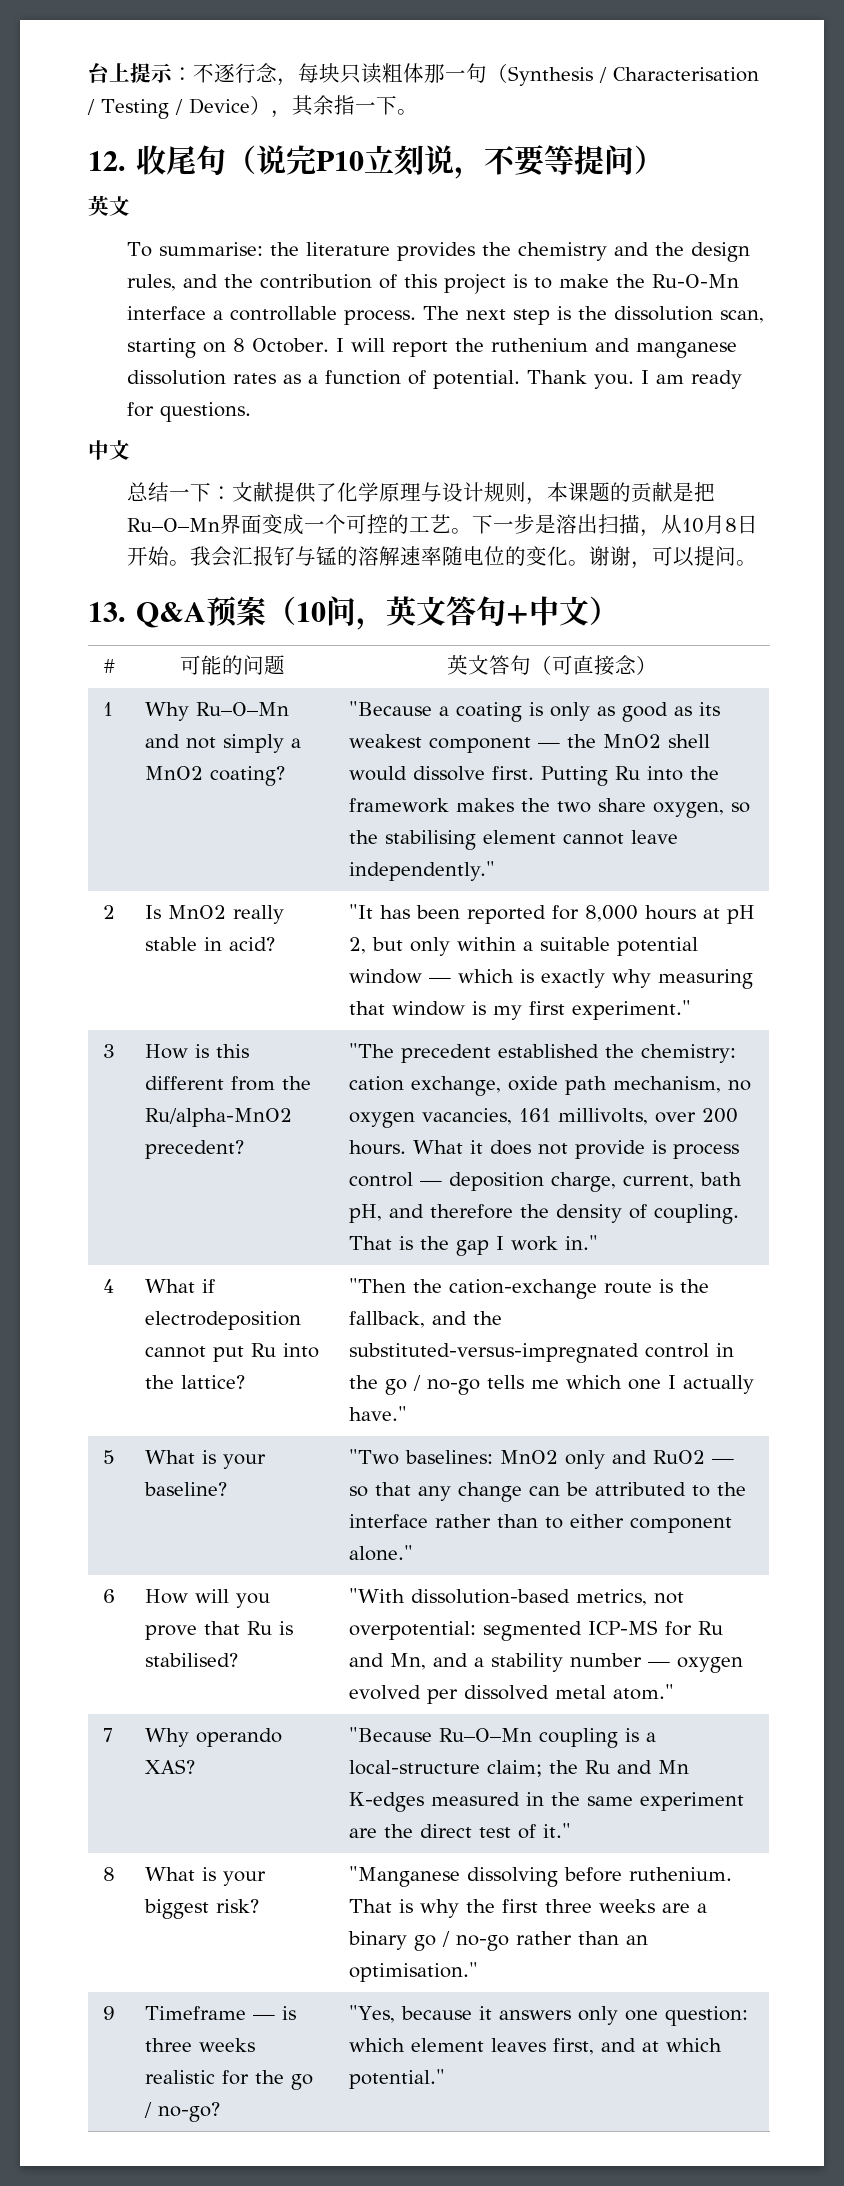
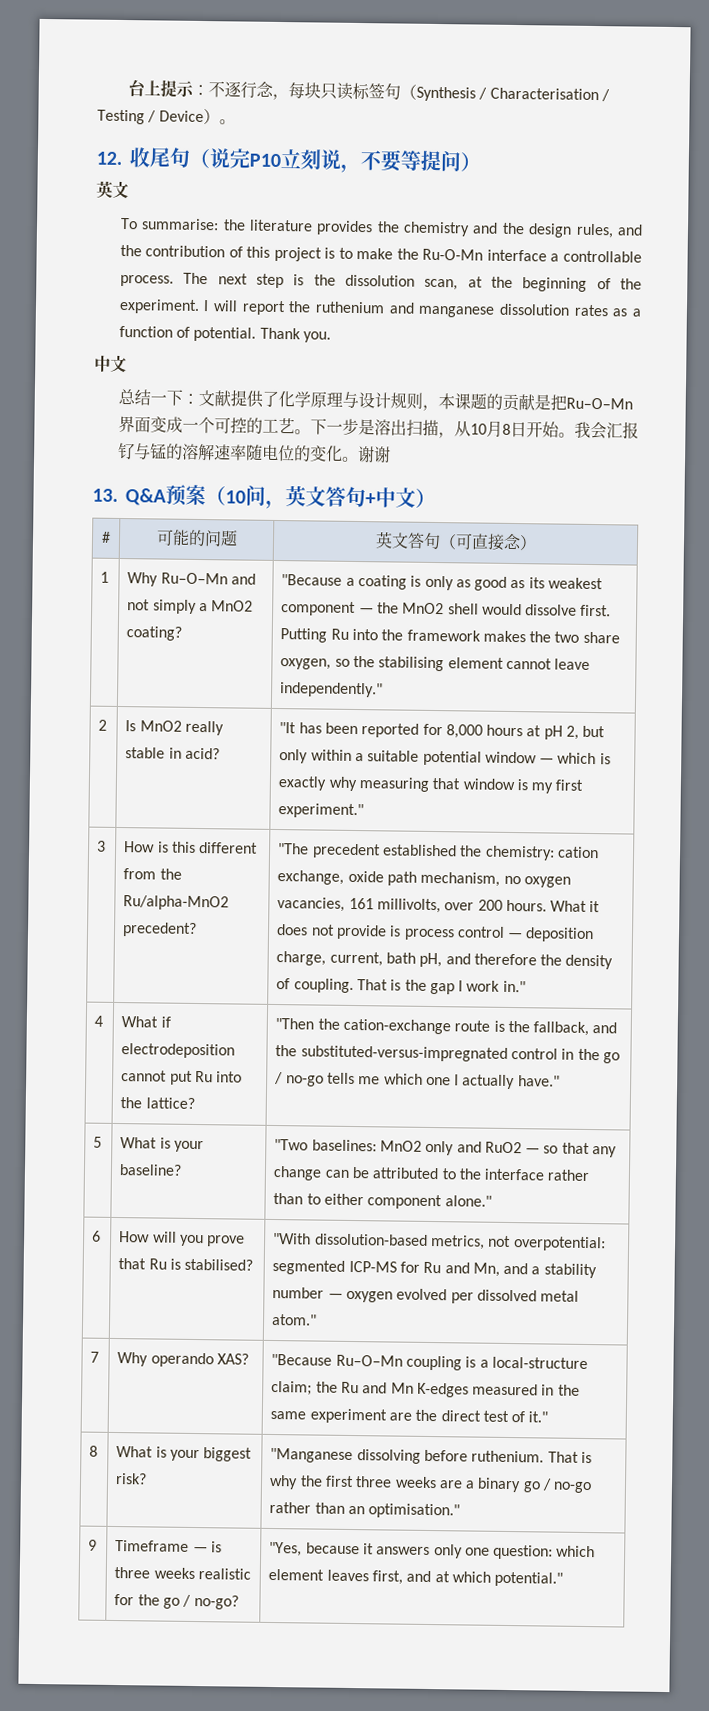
[382,63,466,83] 粗体那一 -> [351,82,385,101] 标签
[270,95,397,118] ，其余指一下 -> (220, 117) none
[126,338,329,358] starting on 8 October. -> [467,276,643,292] [118,298,200,314] at the beginning of the experiment.
[640,370,742,389] [126,402,251,422] I am ready for questions. -> (332, 337) none
[630,546,757,569] ，可以提问。 -> (391, 454) none

